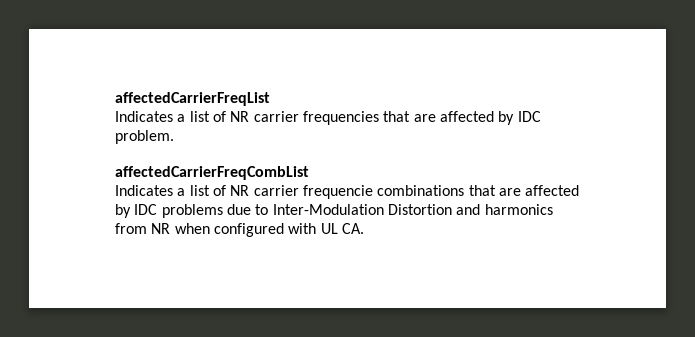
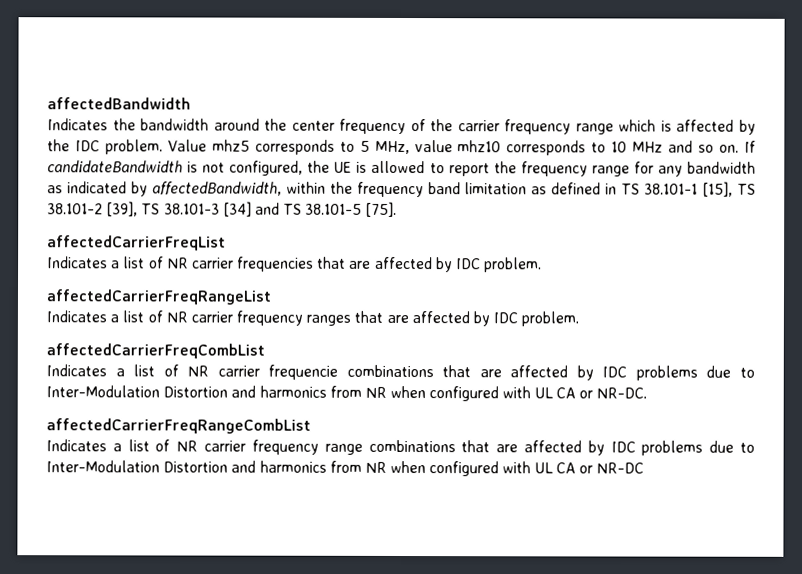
(115, 99) none -> [47,97,191,110] [47,118,756,135] [47,139,757,156] [47,160,757,177] [47,181,756,198] [47,201,398,217] affectedBandwidth // Indicates the bandwidth around the center frequency of the carrier frequency range which is affected by the IDC problem. Value mhz5 corresponds to 5 MHz, value mhz10 corresponds to 10 MHz and so on. If candidateBandwidth is not configured, the UE is allowed to report the frequency range for any bandwidth as indicated by affectedBandwidth, within the frequency band limitation as defined in TS 38.101-1 [15], TS 38.101-2 [39], TS 38.101-3 [34] and TS 38.101-5 [75]. //
(174, 137) none -> [46,289,271,305] [46,310,580,327] // affectedCarrierFreqRangeList // Indicates a list of NR carrier frequency ranges that are affected by IDC problem.
[341,223,364,234] CA. -> [555,387,648,399] [46,418,311,434] [46,439,755,456] [46,460,645,477] CA or NR-DC. // affectedCarrierFreqRangeCombList // Indicates a list of NR carrier frequency range combinations that are affected by IDC problems due to Inter-Modulation Distortion and harmonics from NR when configured with UL CA or NR-DC

